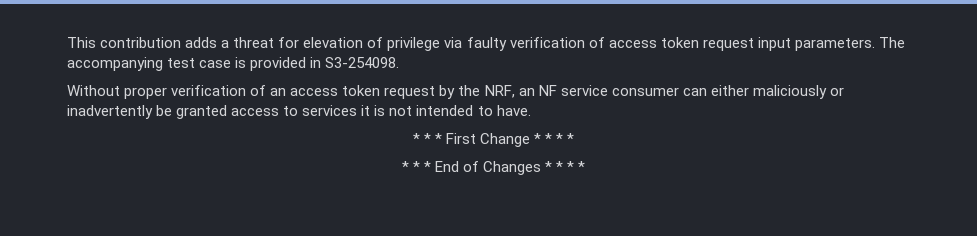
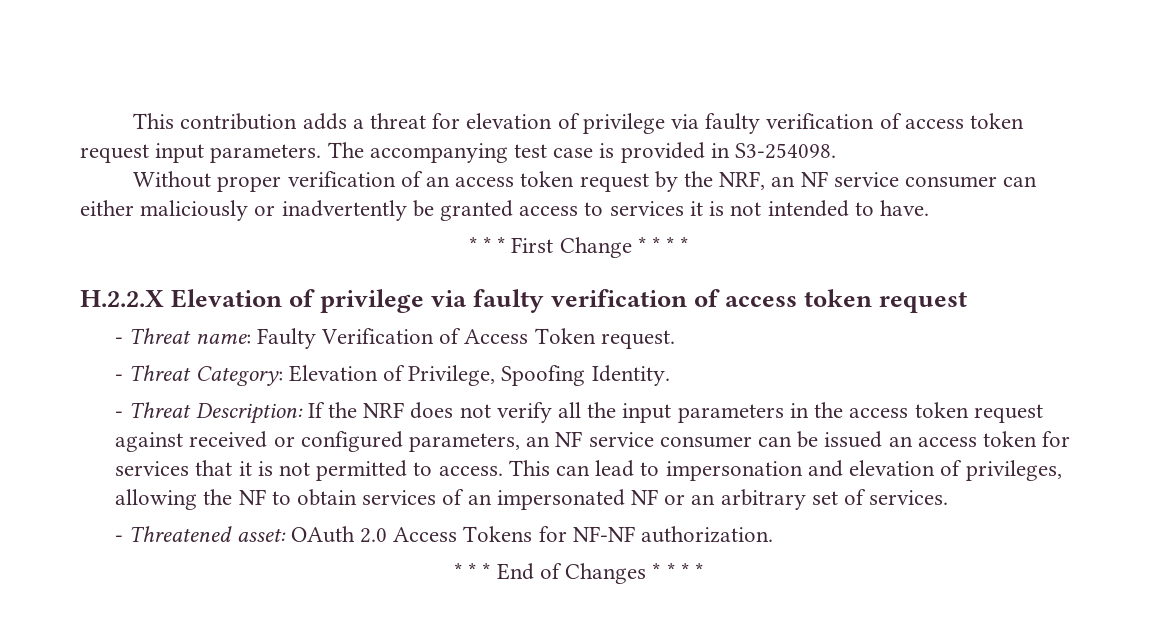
(575, 138) none -> [80,289,968,313] [115,328,675,349] [115,365,670,386] [115,402,1043,424] [115,431,1071,452] [115,460,1062,481] [115,489,949,510] [115,526,774,543] // H.2.2.X Elevation of privilege via faulty verification of access token request // - Threat name: Faulty Verification of Access Token request. // - Threat Category: Elevation of Privilege, Spoofing Identity. // - Threat Description: If the NRF does not verify all the input parameters in the access token request against received or configured parameters, an NF service consumer can be issued an access token for services that it is not permitted to access. This can lead to impersonation and elevation of privileges, allowing the NF to obtain services of an impersonated NF or an arbitrary set of services. // - Threatened asset: OAuth 2.0 Access Tokens for NF-NF authorization.

